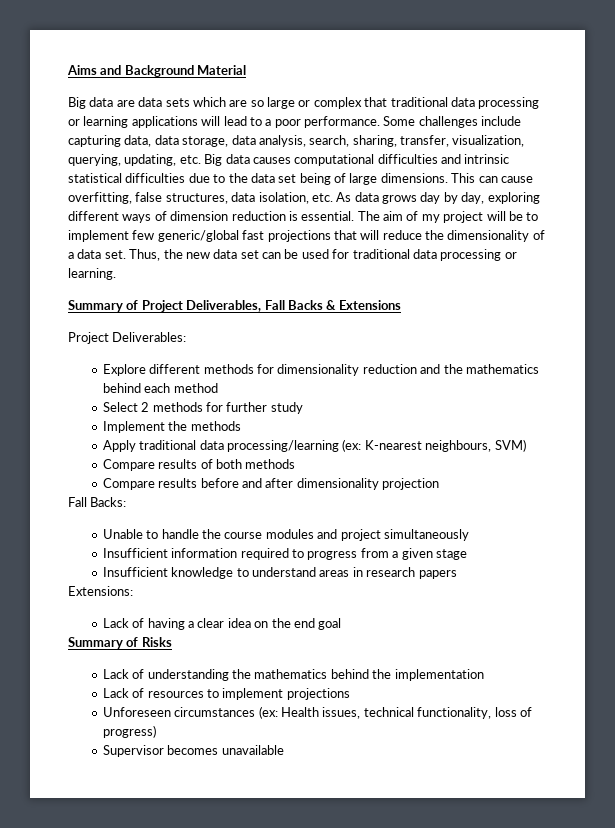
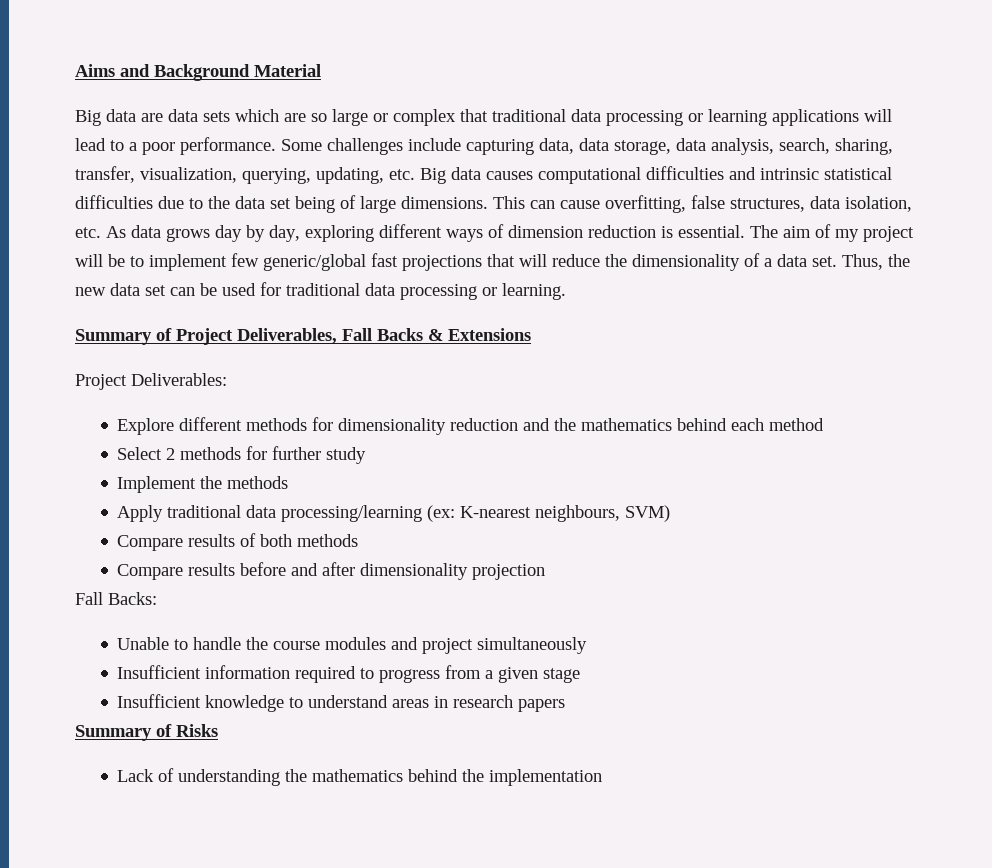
[68,586,133,596] [102,618,342,630] // Extensions: // Lack of having a clear idea on the end goal -> (566, 705) none
[102,688,350,700] [102,706,532,719] [102,725,156,738] [102,745,284,757] // Lack of resources to implement projections // Unforeseen circumstances (ex: Health issues, technical functionality, loss of progress) // Supervisor becomes unavailable -> (603, 777) none

